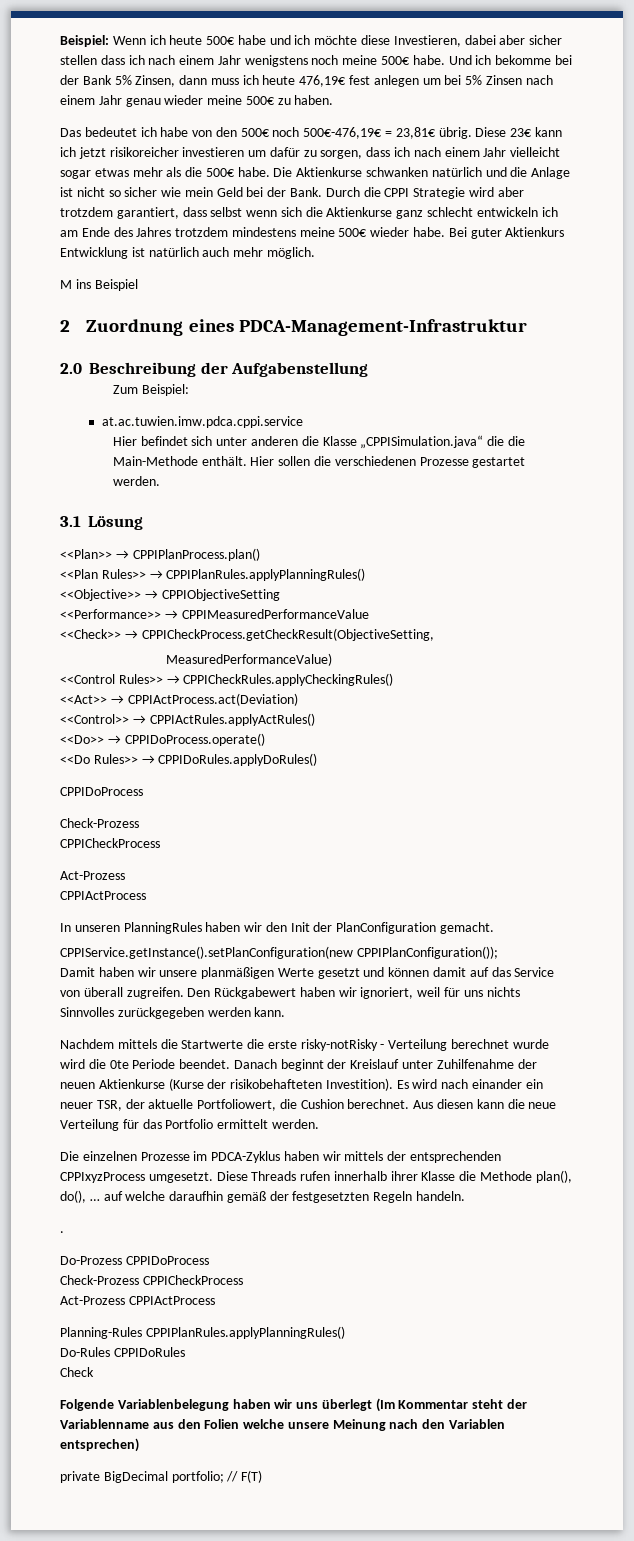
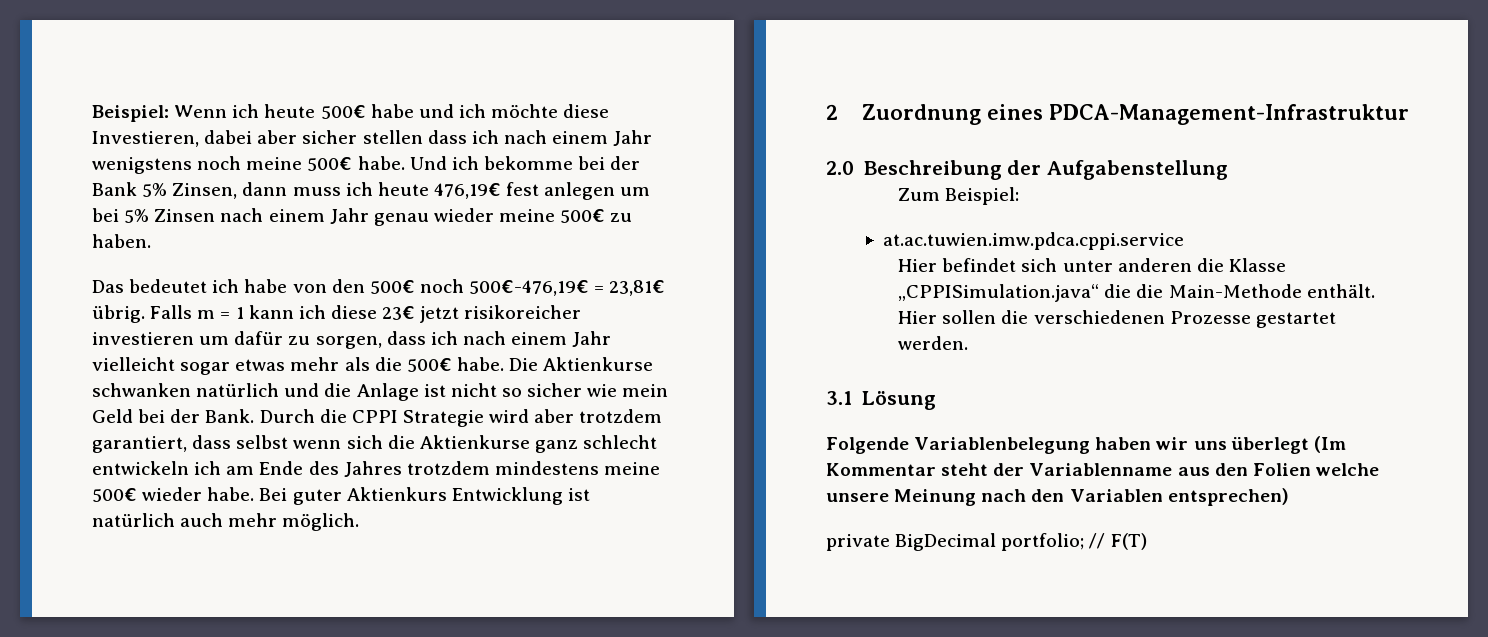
[475,127,562,137] [60,147,76,157] Diese 23€ kann ich -> [150,305,416,320] Falls m = 1 kann ich diese 23€
[60,279,138,291] // M ins Beispiel -> (360, 522) none
[60,548,260,561] [60,568,366,581] [60,589,280,601] [60,609,369,619] [60,628,434,641] [165,653,332,666] [60,673,394,686] [60,693,298,706] [60,713,315,726] [60,733,265,746] [60,753,318,766] [60,787,143,796] [60,818,139,828] [60,838,160,848] [60,871,125,880] [60,891,146,900] [60,922,495,934] [60,946,498,959] [60,967,555,979] [60,987,520,999] [60,1007,286,1019] [60,1039,549,1051] [60,1059,537,1071] [60,1078,543,1091] [60,1099,557,1111] [60,1119,319,1131] [60,1151,502,1163] [60,1170,572,1183] [60,1190,466,1203] [60,1231,64,1233] [60,1256,209,1265] [60,1275,243,1285] [60,1296,215,1305] [60,1326,345,1339] [60,1347,185,1357] [60,1367,94,1377] // <<Plan>> → CPPIPlanProcess.plan() // <<Plan Rules>> → CPPIPlanRules.applyPlanningRules() // <<Objective>> → CPPIObjectiveSetting // <<Performance>> → CPPIMeasuredPerformanceValue // <<Check>> → CPPICheckProcess.getCheckResult(ObjectiveSetting, // MeasuredPerformanceValue) // <<Control Rules>> → CPPICheckRules.applyCheckingRules() // <<Act>> → CPPIActProcess.act(Deviation) // <<Control>> → CPPIActRules.applyActRules() // <<Do>> → CPPIDoProcess.operate() // <<Do Rules>> → CPPIDoRules.applyDoRules() // CPPIDoProcess // Check-Prozess // CPPICheckProcess // Act-Prozess // CPPIActProcess // In unseren PlanningRules haben wir den Init der PlanConfiguration gemacht. // CPPIService.getInstance().setPlanConfiguration(new CPPIPlanConfiguration()); // Damit haben wir unsere planmäßigen Werte gesetzt und können damit auf das Service von überall zugreifen. Den Rückgabewert haben wir ignoriert, weil für uns nichts Sinnvolles zurückgegeben werden kann. // Nachdem mittels die Startwerte die erste risky-notRisky - Verteilung berechnet wurde wird die 0te Periode beendet. Danach beginnt der Kreislauf unter Zuhilfenahme der neuen Aktienkurse (Kurse der risikobehafteten Investition). Es wird nach einander ein neuer TSR, der aktuelle Portfoliowert, die Cushion berechnet. Aus diesen kann die neue Verteilung für das Portfolio ermittelt werden. // Die einzelnen Prozesse im PDCA-Zyklus haben wir mittels der entsprechenden CPPIxyzProcess umgesetzt. Diese Threads rufen innerhalb ihrer Klasse die Methode plan(), do(), … auf welche daraufhin gemäß der festgesetzten Regeln handeln. // . // Do-Prozess CPPIDoProcess // Check-Prozess CPPICheckProcess // Act-Prozess CPPIActProcess // Planning-Rules CPPIPlanRules.applyPlanningRules() // Do-Rules CPPIDoRules // Check -> (937, 400) none

